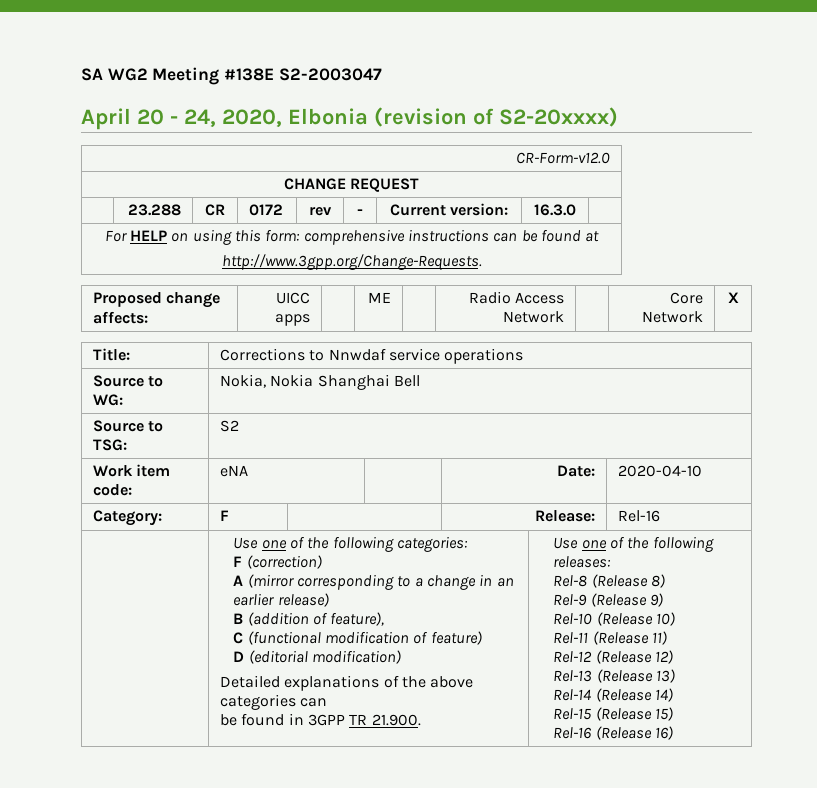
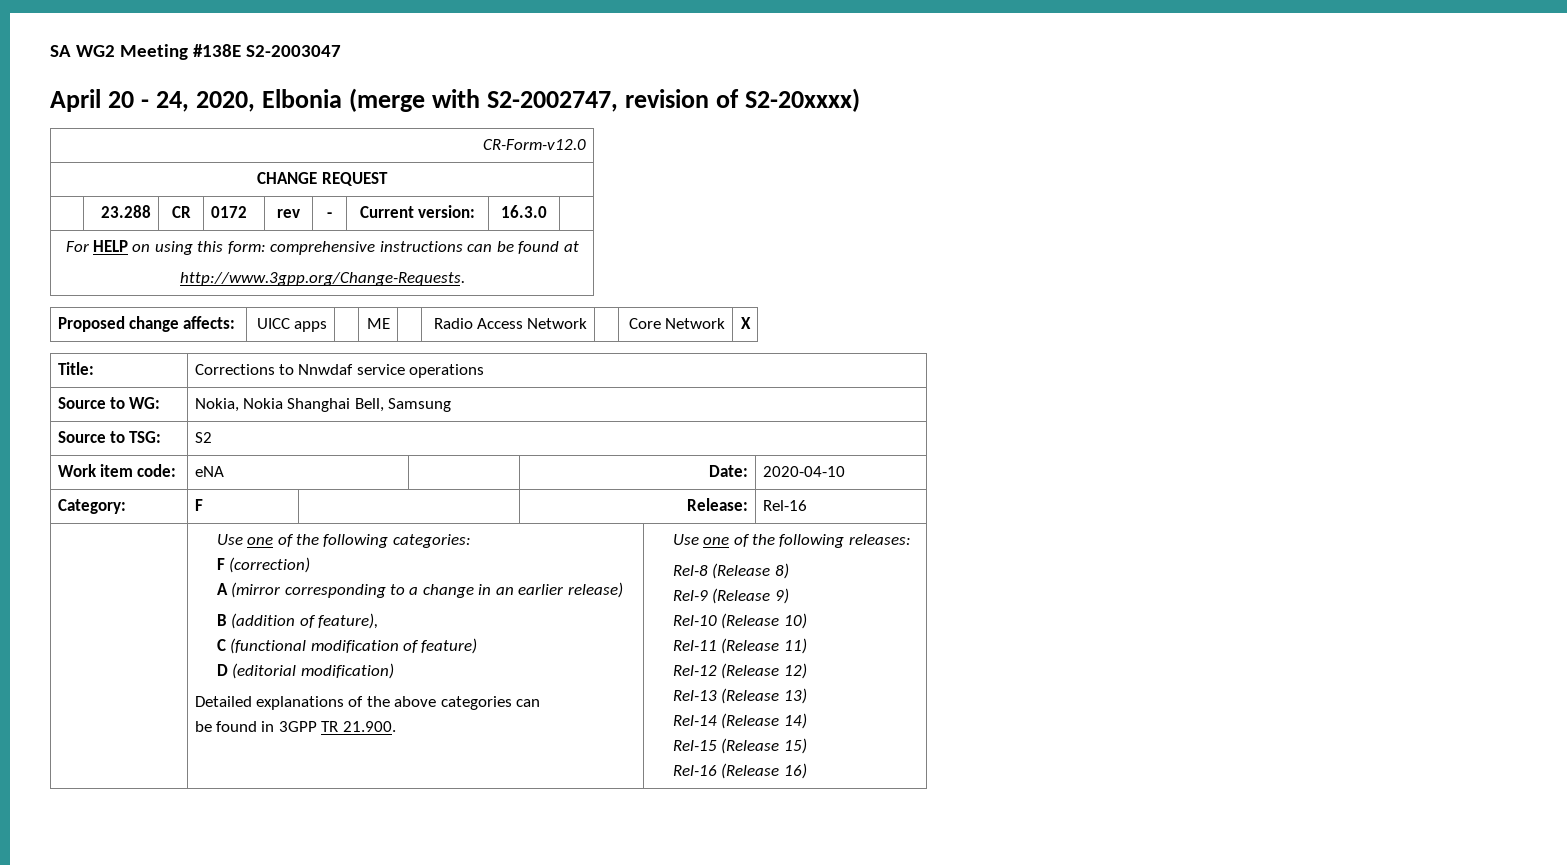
[374,107,467,127] (revision -> [349,88,710,112] (merge with S2-2002747, revision
[394,375,421,387] Bell -> [354,398,452,412] Bell, Samsung

